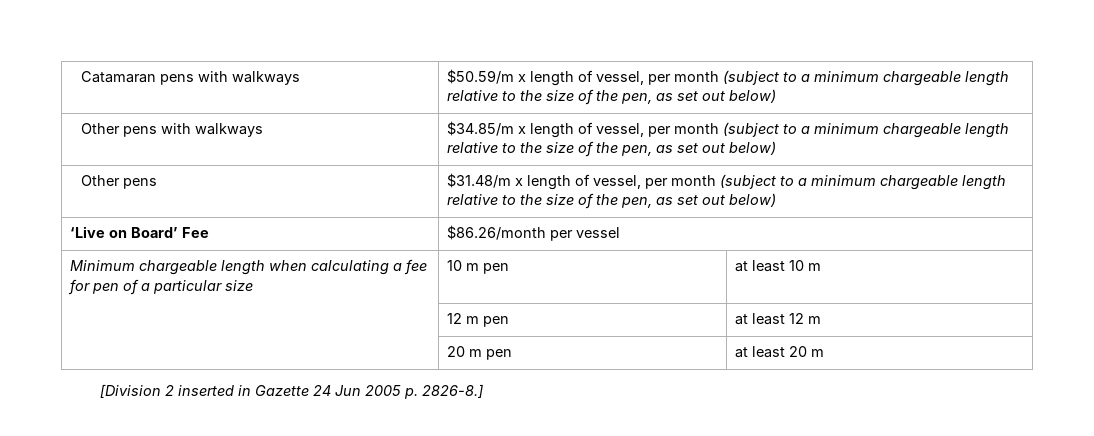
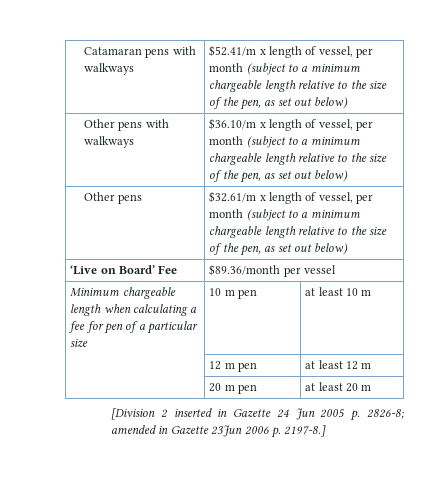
[446,69,514,84] $50.59/m -> [209,45,257,57] $52.41/m
[446,121,514,136] $34.85/m -> [209,118,257,130] $36.10/m
[446,173,511,188] $31.48/m -> [209,191,257,203] $32.61/m
[446,225,546,240] $86.26/month -> [209,264,281,276] $89.36/month
[422,384,484,398] 2826-8.] -> [367,409,404,419] [111,425,327,438] 2826-8; amended in Gazette 23Jun 2006 p. 2197-8.]

